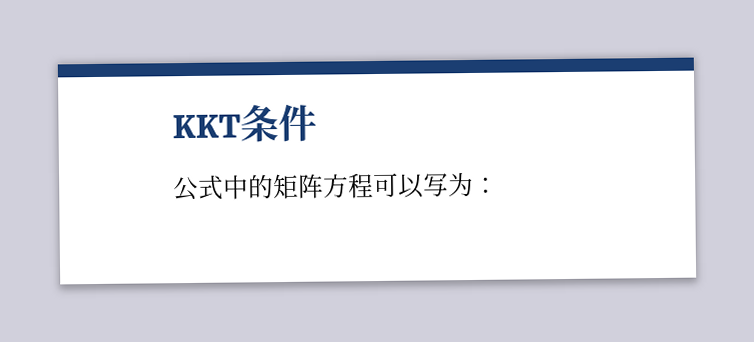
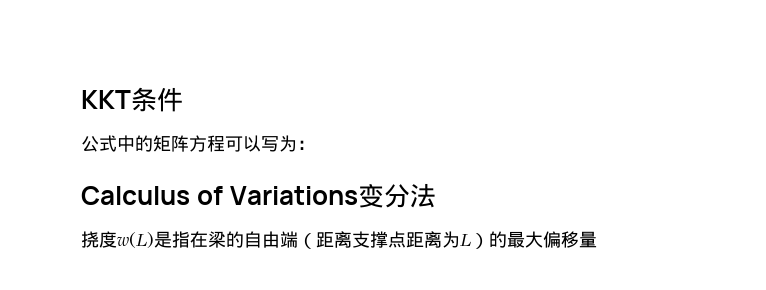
(499, 185) none -> [81,183,437,208] [81,231,597,249] // Calculus of Variations变分法 // 挠度w(L)是指在梁的自由端（距离支撑点距离为L）的最大偏移量

